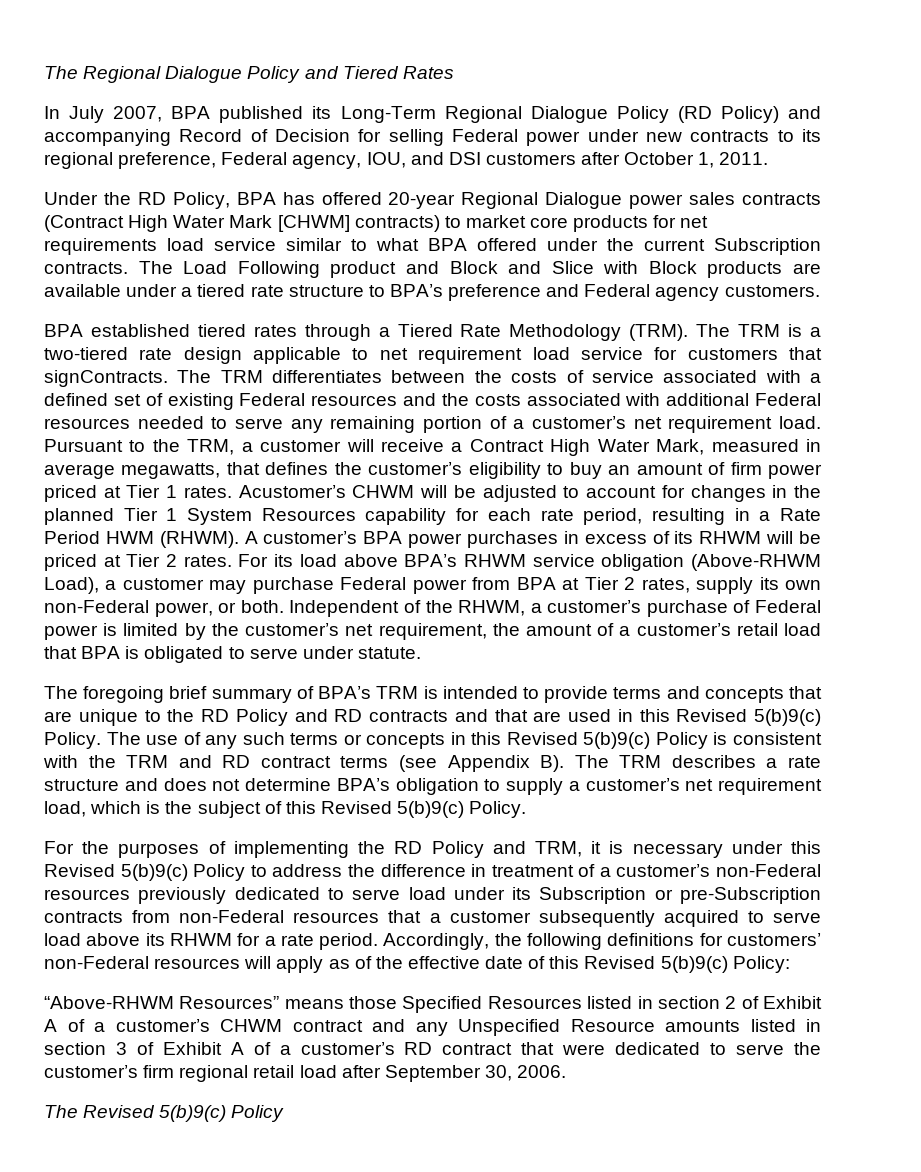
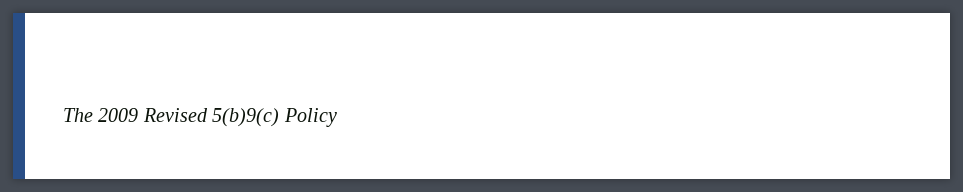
[44,66,454,83] [44,106,822,123] [44,129,822,146] [44,152,769,169] [44,192,821,209] [44,215,709,232] [44,238,821,255] [44,261,821,278] [44,284,820,301] [44,324,821,341] [44,347,823,364] [44,370,822,387] [44,393,822,410] [44,416,822,433] [44,439,822,456] [44,462,822,479] [44,485,822,502] [44,508,822,525] [44,531,822,548] [44,554,821,571] [44,577,822,594] [44,600,822,617] [44,623,821,640] [44,646,421,663] [44,686,822,703] [44,709,821,726] [44,732,822,749] [43,755,821,772] [44,778,822,795] [44,801,527,818] [44,841,821,858] [44,864,822,881] [44,887,821,904] [44,910,822,927] [44,933,821,950] [44,956,790,973] [44,996,823,1013] [44,1019,821,1036] [44,1042,821,1055] [44,1065,567,1082] [44,1105,78,1118] The Regional Dialogue Policy and Tiered Rates // In July 2007, BPA published its Long-Term Regional Dialogue Policy (RD Policy) and accompanying Record of Decision for selling Federal power under new contracts to its regional preference, Federal agency, IOU, and DSI customers after October 1, 2011. // Under the RD Policy, BPA has offered 20-year Regional Dialogue power sales contracts (Contract High Water Mark [CHWM] contracts) to market core products for net requirements load service similar to what BPA offered under the current Subscription contracts. The Load Following product and Block and Slice with Block products are available under a tiered rate structure to BPA’s preference and Federal agency customers. // BPA established tiered rates through a Tiered Rate Methodology (TRM). The TRM is a two-tiered rate design applicable to net requirement load service for customers that signContracts. The TRM differentiates between the costs of service associated with a defined set of existing Federal resources and the costs associated with additional Federal resources needed to serve any remaining portion of a customer’s net requirement load. Pursuant to the TRM, a customer will receive a Contract High Water Mark, measured in average megawatts, that defines the customer’s eligibility to buy an amount of firm power priced at Tier 1 rates. Acustomer’s CHWM will be adjusted to account for changes in the planned Tier 1 System Resources capability for each rate period, resulting in a Rate Period HWM (RHWM). A customer’s BPA power purchases in excess of its RHWM will be priced at Tier 2 rates. For its load above BPA’s RHWM service obligation (Above-RHWM Load), a customer may purchase Federal power from BPA at Tier 2 rates, supply its own non-Federal power, or both. Independent of the RHWM, a customer’s purchase of Federal power is limited by the customer’s net requirement, the amount of a customer’s retail load that BPA is obligated to serve under statute. // The foregoing brief summary of BPA’s TRM is intended to provide terms and concepts that are unique to the RD Policy and RD contracts and that are used in this Revised 5(b)9(c) Policy. The use of any such terms or concepts in this Revised 5(b)9(c) Policy is consistent with the TRM and RD contract terms (see Appendix B). The TRM describes a rate structure and does not determine BPA’s obligation to supply a customer’s net requirement load, which is the subject of this Revised 5(b)9(c) Policy. // For the purposes of implementing the RD Policy and TRM, it is necessary under this Revised 5(b)9(c) Policy to address the difference in treatment of a customer’s non-Federal resources previously dedicated to serve load under its Subscription or pre-Subscription contracts from non-Federal resources that a customer subsequently acquired to serve load above its RHWM for a rate period. Accordingly, the following definitions for customers’ non-Federal resources will apply as of the effective date of this Revised 5(b)9(c) Policy: // “Above-RHWM Resources” means those Specified Resources listed in section 2 of Exhibit A of a customer’s CHWM contract and any Unspecified Resource amounts listed in section 3 of Exhibit A of a customer’s RD contract that were dedicated to serve the customer’s firm regional retail load after September 30, 2006. // The -> [63,108,139,122] The 2009

